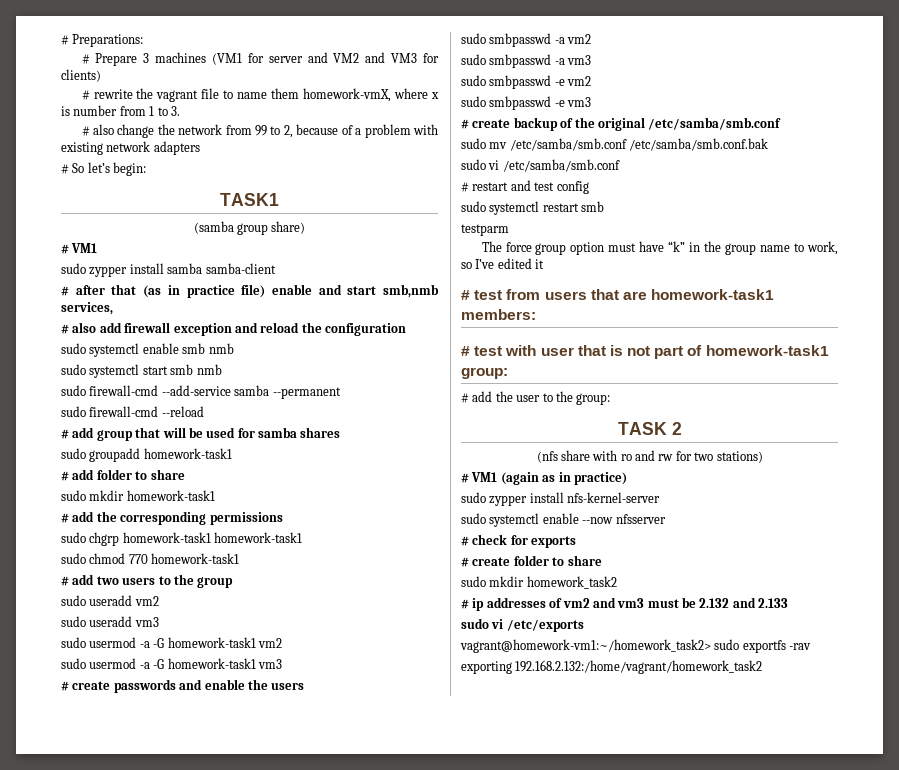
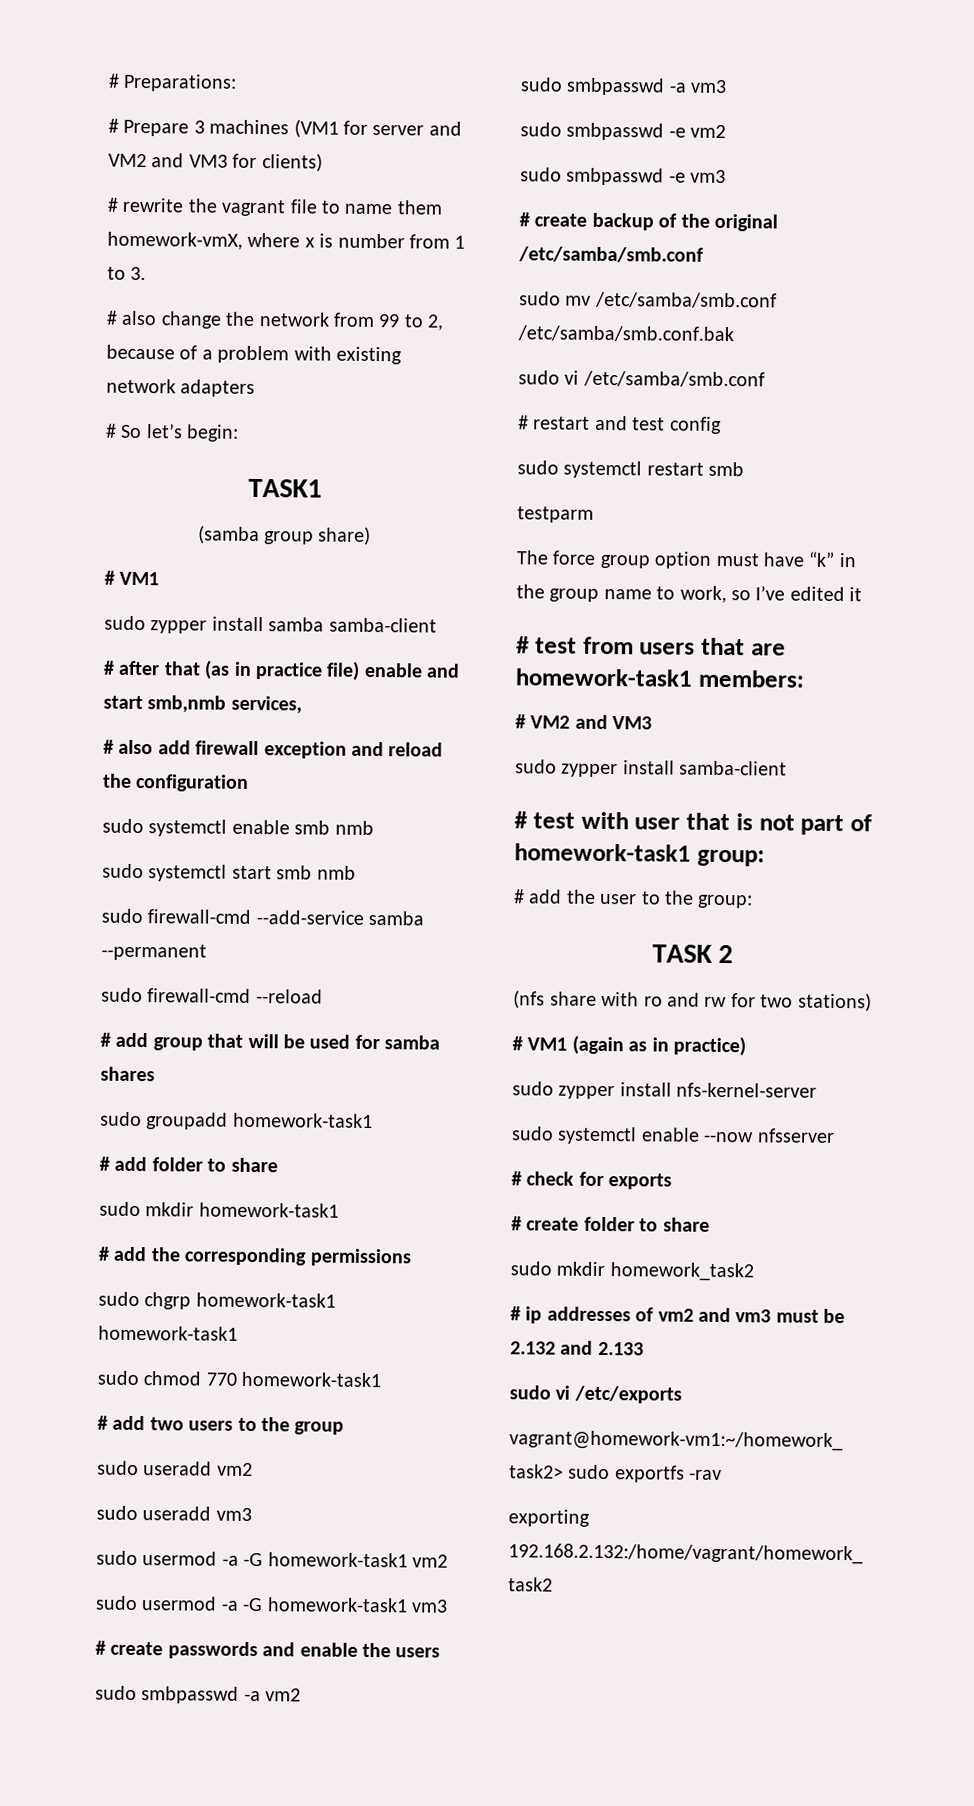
(536, 314) none -> [515,714,653,730] [515,759,788,778] // # VM2 and VM3 // sudo zypper install samba-client

